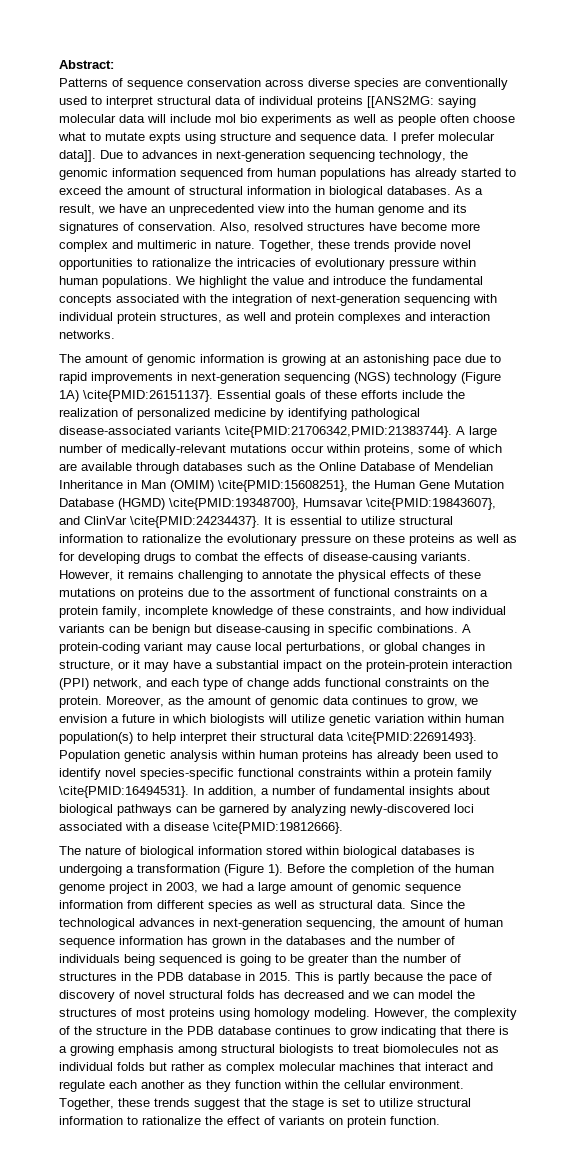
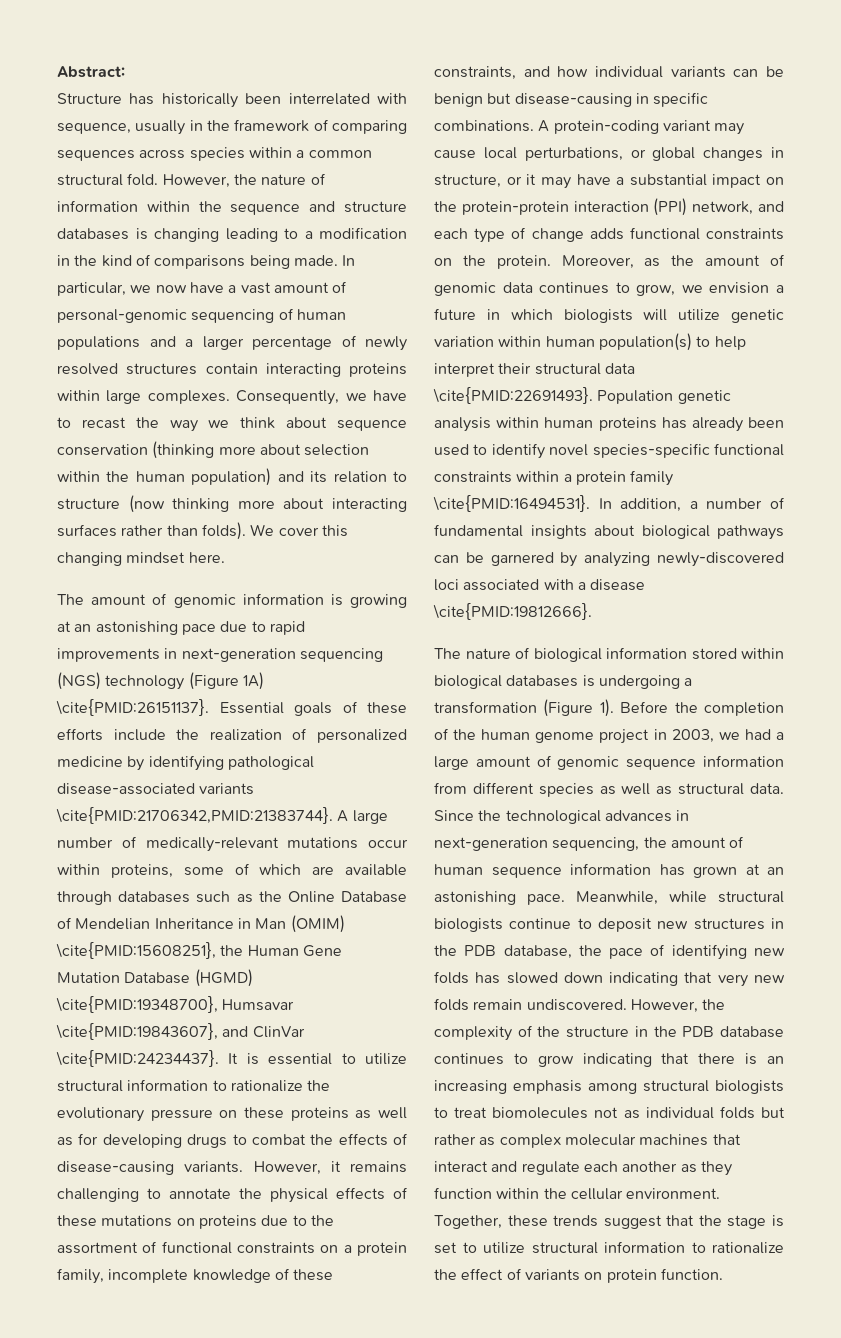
[59,78,508,90] [59,96,476,108] [59,114,515,126] [58,132,495,144] [59,150,468,162] [59,168,516,180] [59,186,483,198] [59,204,424,216] Patterns of sequence conservation across diverse species are conventionally used to interpret structural data of individual proteins [[ANS2MG: saying molecular data will include mol bio experiments as well as people often choose what to mutate expts using structure and sequence data. I prefer molecular data]]. Due to advances in next-generation sequencing technology, the genomic information sequenced from human populations has already started to exceed the amount of structural information in biological databases. As a result, we have an unprecedented view into the human genome -> [57,93,408,108] [57,119,407,135] [57,147,372,161] [57,173,326,188] [57,200,408,215] [57,227,407,242] [57,254,356,269] [57,281,348,296] [57,308,346,323] [57,335,407,351] [57,363,407,377] [57,390,408,405] [57,417,407,432] [57,441,370,459] [57,468,272,486] Structure has historically been interrelated with sequence, usually in the framework of comparing sequences across species within a common structural fold. However, the nature of information within the sequence and structure databases is changing leading to a modification in the kind of comparisons being made. In particular, we now have a vast amount of personal-genomic sequencing of human populations and a larger percentage of newly resolved structures contain interacting proteins within large complexes. Consequently, we have to recast the way we think about sequence conservation (thinking more about selection within the human population)
[59,222,480,234] [59,240,471,252] [59,258,476,270] [59,276,483,288] [59,294,497,306] [59,312,490,324] [59,330,115,339] signatures of conservation. Also, resolved structures have become more complex and multimeric in nature. Together, these trends provide novel opportunities to rationalize the intricacies of evolutionary pressure within human populations. We highlight the value and introduce the fundamental concepts associated with the integration of next-generation sequencing with individual protein structures, as well and protein complexes and interaction networks. -> [333,471,407,483] [57,495,407,513] [57,522,348,540] [57,552,225,566] relation to structure (now thinking more about interacting surfaces rather than folds). We cover this changing mindset here.
[250,936,455,945] [59,954,461,966] [59,972,492,984] [59,990,475,1002] [59,1008,370,1020] in the databases and the number of individuals being sequenced is going to be greater than the number of structures in the PDB database in 2015. This is partly because the pace of discovery of novel structural folds has decreased and we can model the structures of most proteins using homology modeling. -> [745,864,784,875] [434,891,784,905] [434,918,784,932] [434,944,785,960] [434,971,785,987] [434,998,627,1011] at an astonishing pace. Meanwhile, while structural biologists continue to deposit new structures in the PDB database, the pace of identifying new folds has slowed down indicating that very new folds remain undiscovered.
[59,1044,114,1056] a growing -> [767,1056,784,1064] [434,1080,507,1094] an increasing

